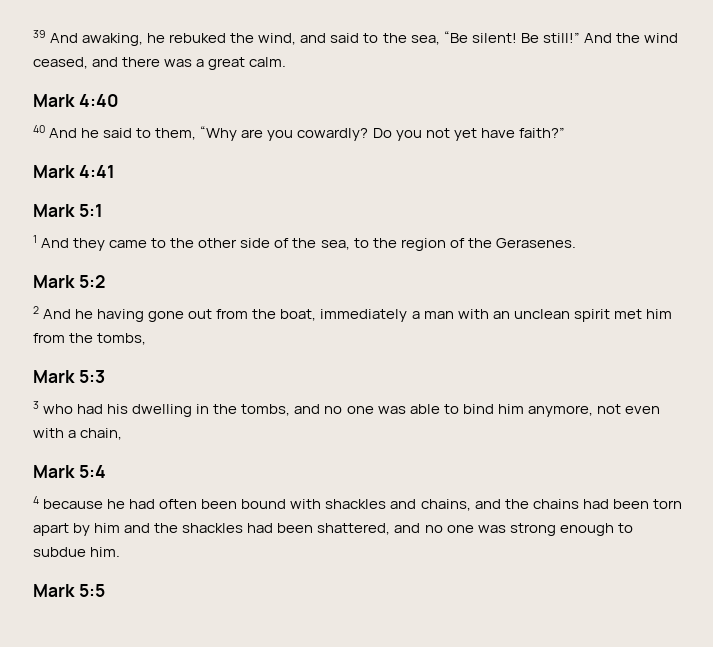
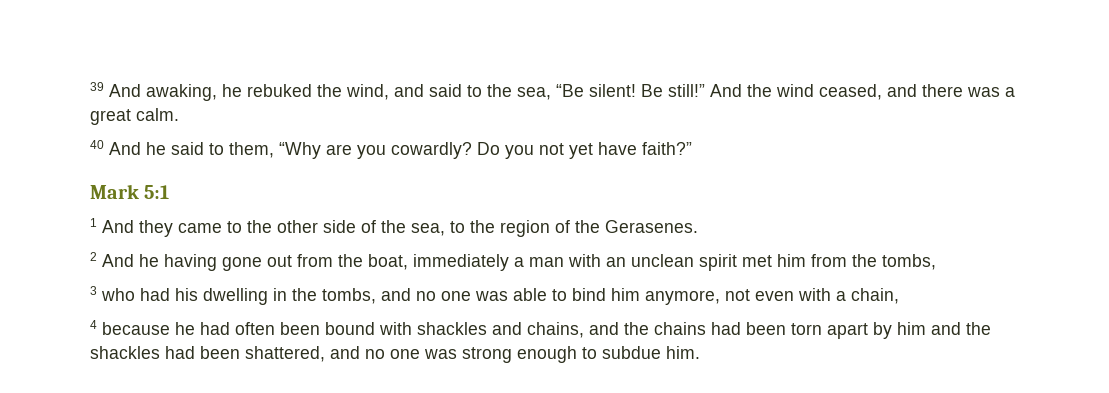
[33,94,119,107] // Mark 4:40 -> (179, 114) none
[33,165,115,178] // Mark 4:41 -> (692, 148) none
[33,275,105,288] // Mark 5:2 -> (698, 226) none
[33,370,105,383] // Mark 5:3 -> (936, 262) none
[33,465,106,478] // Mark 5:4 -> (899, 296) none
[33,584,105,597] // Mark 5:5 -> (700, 352) none

